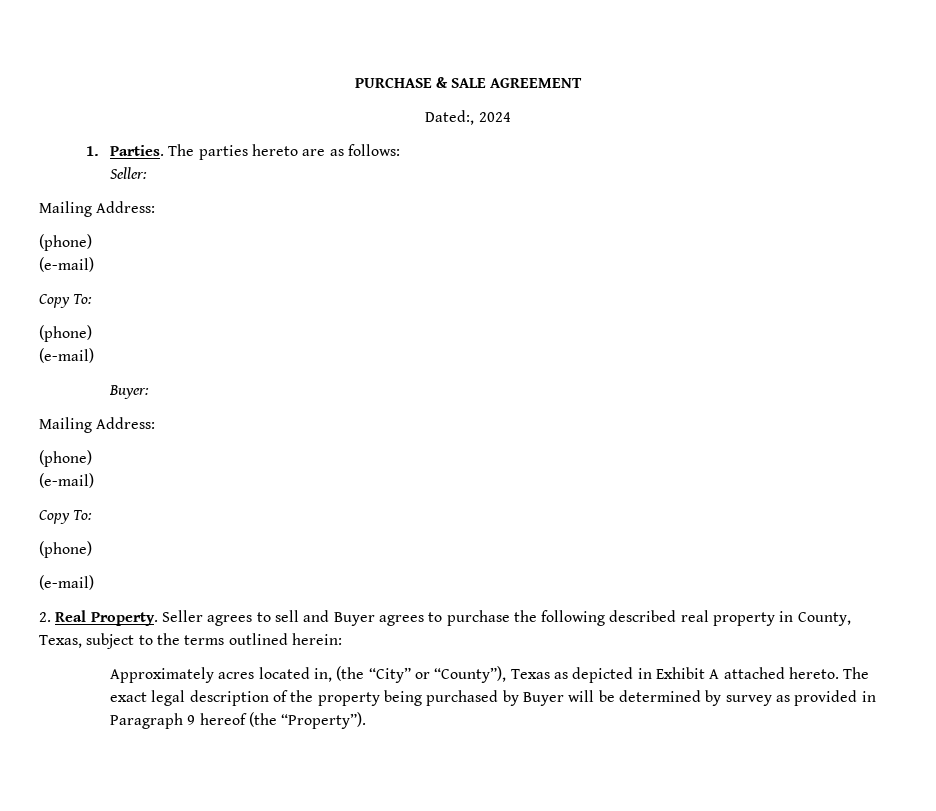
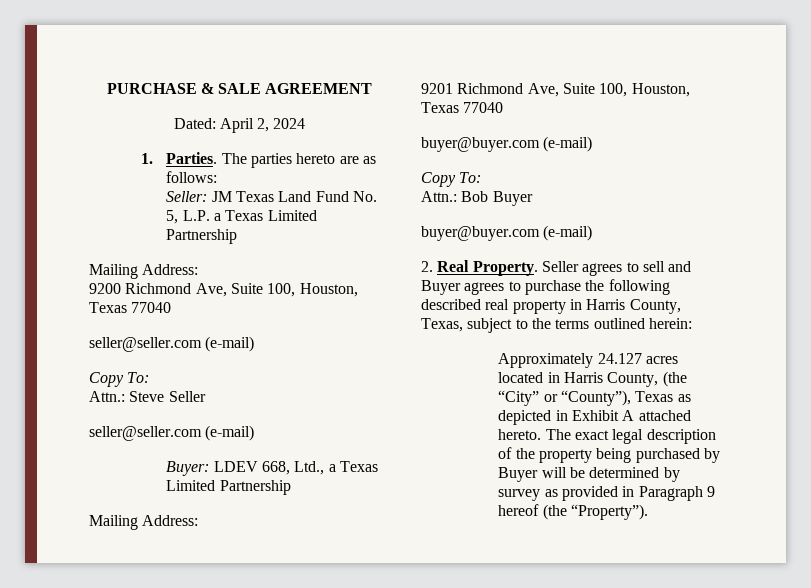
[425,110,475,125] Dated:, -> [173,118,270,133] Dated: April 2,
[39,201,156,217] [39,234,92,251] [39,257,94,272] [39,294,93,308] [39,325,92,342] [39,348,94,363] [109,385,150,399] [39,417,156,433] [39,450,92,467] [39,473,94,488] [39,510,93,524] [39,541,92,558] // Mailing Address: // (phone) // (e-mail) // Copy To: // (phone) // (e-mail) // Buyer: // Mailing Address: // (phone) // (e-mail) // Copy To: // (phone) // -> [211,191,377,202] [166,210,317,224] [166,229,238,244] [89,264,199,279] [89,283,358,297] [89,302,172,313] [89,336,255,352] [89,372,150,387] [89,391,206,402] [89,425,255,441] [166,461,378,476] [166,480,291,495] [89,515,199,530] [421,83,690,97] [421,102,504,113] [421,136,593,152] [421,172,482,187] [421,191,533,206] [421,226,540,241] JM Texas Land Fund No. 5, L.P. a Texas Limited Partnership // Mailing Address: // 9200 Richmond Ave, Suite 100, Houston, Texas 77040 // seller@seller.com (e-mail) // Copy To: // Attn.: Steve Seller // seller@seller.com (e-mail) // Buyer: LDEV 668, Ltd., a Texas Limited Partnership // Mailing Address: // 9201 Richmond Ave, Suite 100, Houston, Texas 77040 // buyer@buyer.com (e-mail) // Copy To: // Attn.: Bob Buyer // buyer@buyer.com
(794, 616) none -> [586,299,626,310] Harris
(215, 675) none -> [597,353,642,364] 24.127
[314,668,333,682] in, -> [547,372,659,387] in Harris County,

